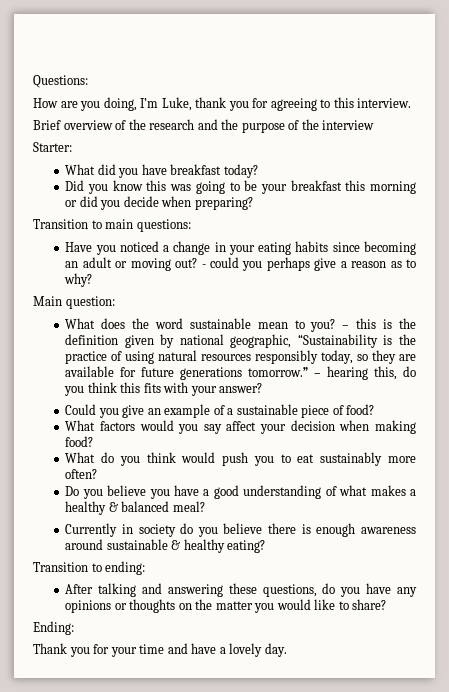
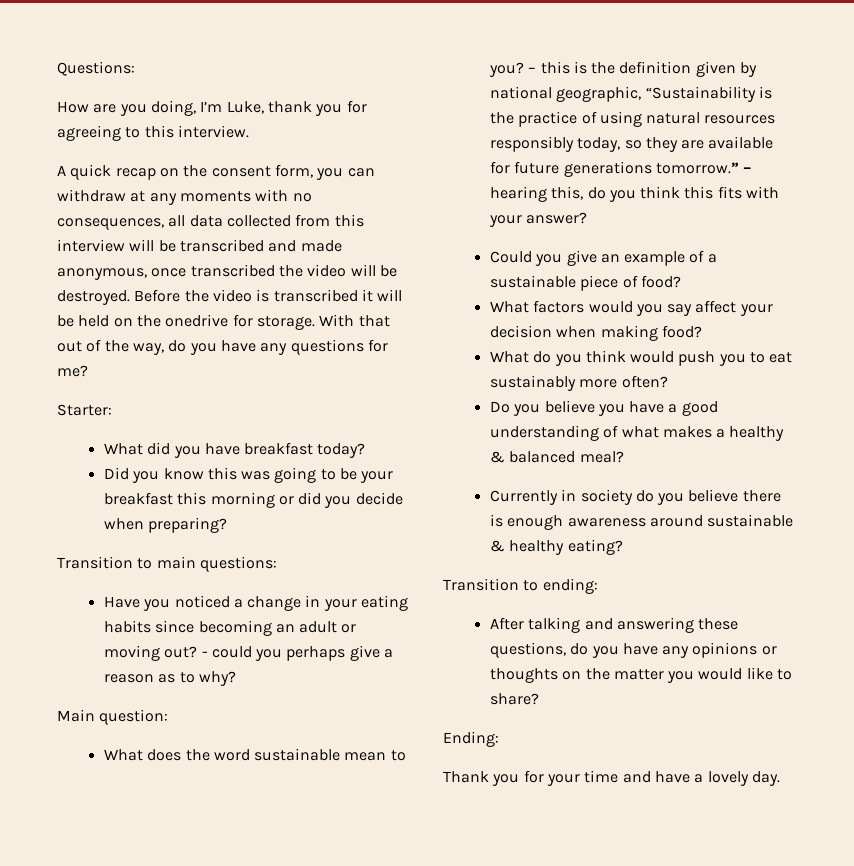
[33,119,375,133] Brief overview of the research and the purpose of the interview -> [57,164,375,180] [57,189,312,205] [57,214,364,230] [57,239,342,252] [57,264,397,280] [57,289,403,305] [57,314,390,330] [57,339,388,355] [57,365,88,377] A quick recap on the consent form, you can withdraw at any moments with no consequences, all data collected from this interview will be transcribed and made anonymous, once transcribed the video will be destroyed. Before the video is transcribed it will be held on the onedrive for storage. With that out of the way, do you have any questions for me?

